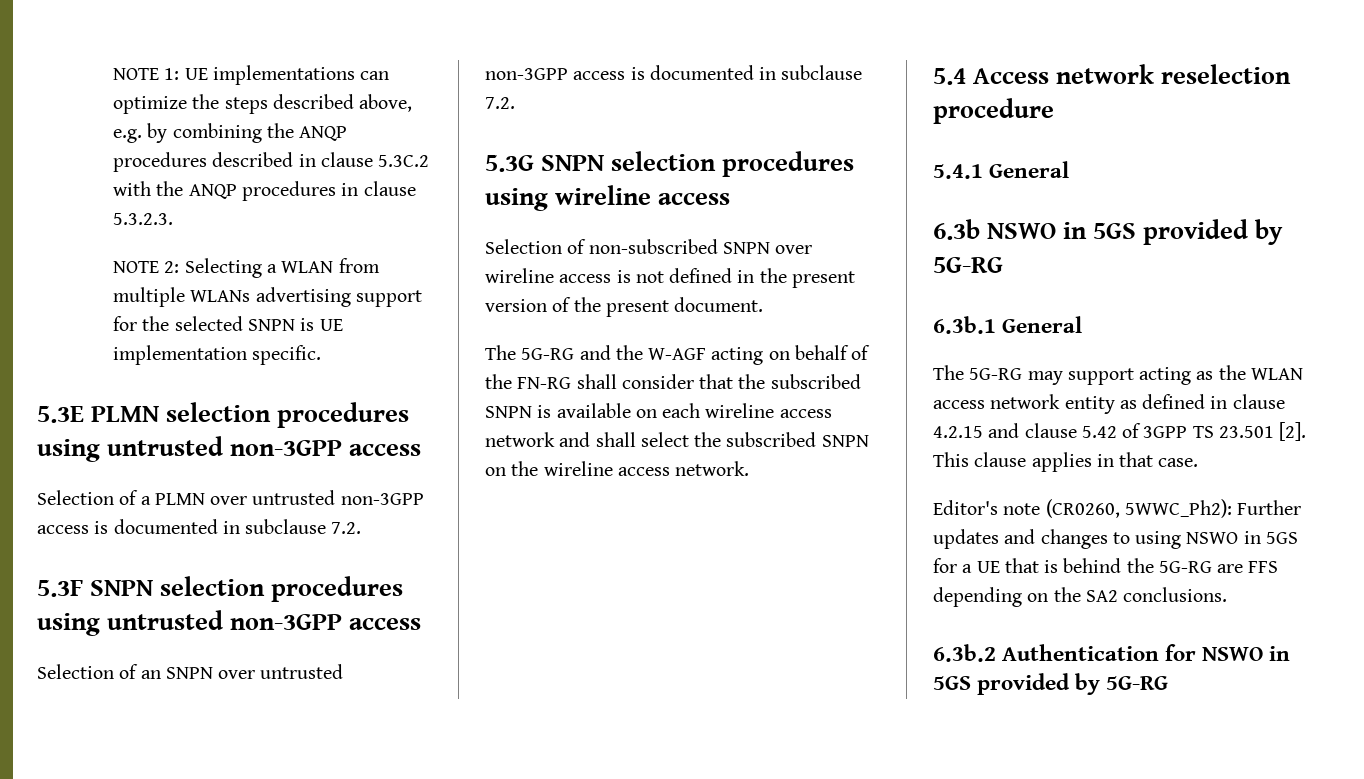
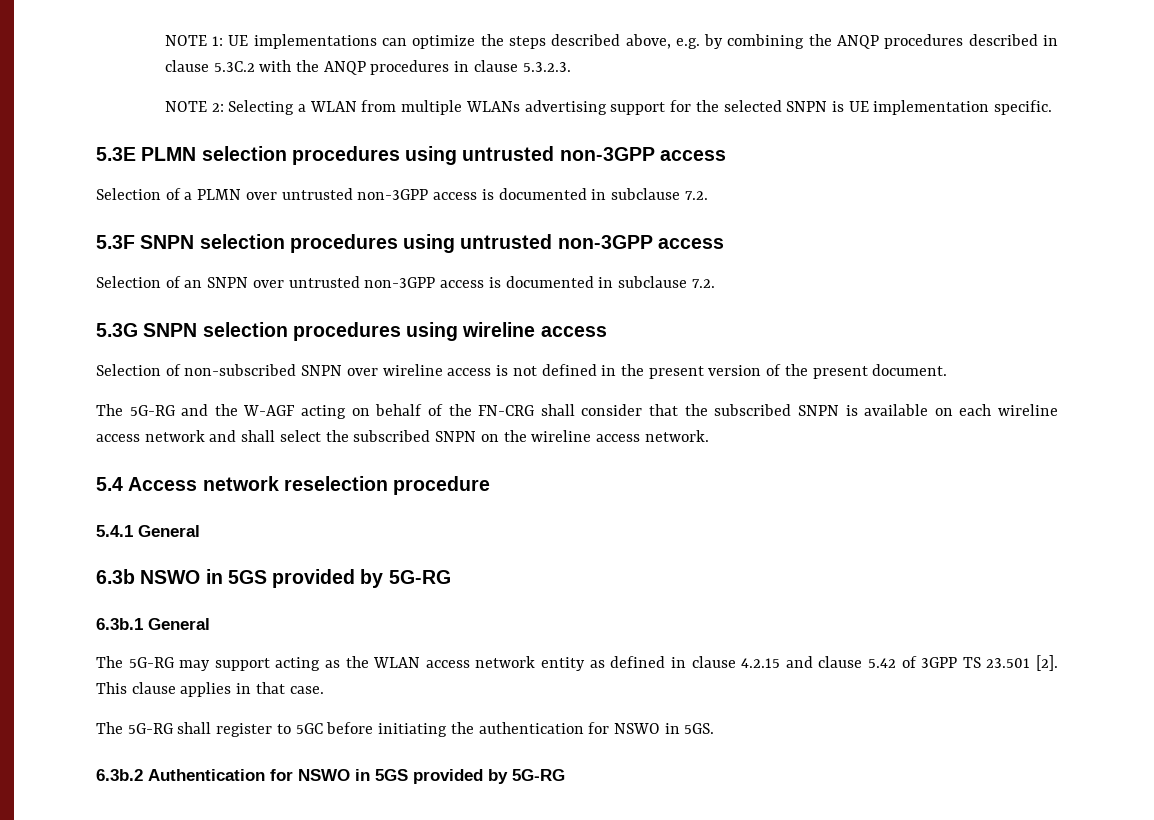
[517,377,572,389] FN-RG -> [478,405,535,416] FN-CRG
[933,499,1302,518] [933,529,1298,549] [933,558,1279,573] [933,587,1228,607] Editor's note (CR0260, 5WWC_Ph2): Further updates and changes to using NSWO in 5GS for a UE that is behind the 5G-RG are FFS depending on the SA2 conclusions. -> [96,722,715,737] The 5G-RG shall register to 5GC before initiating the authentication for NSWO in 5GS.

